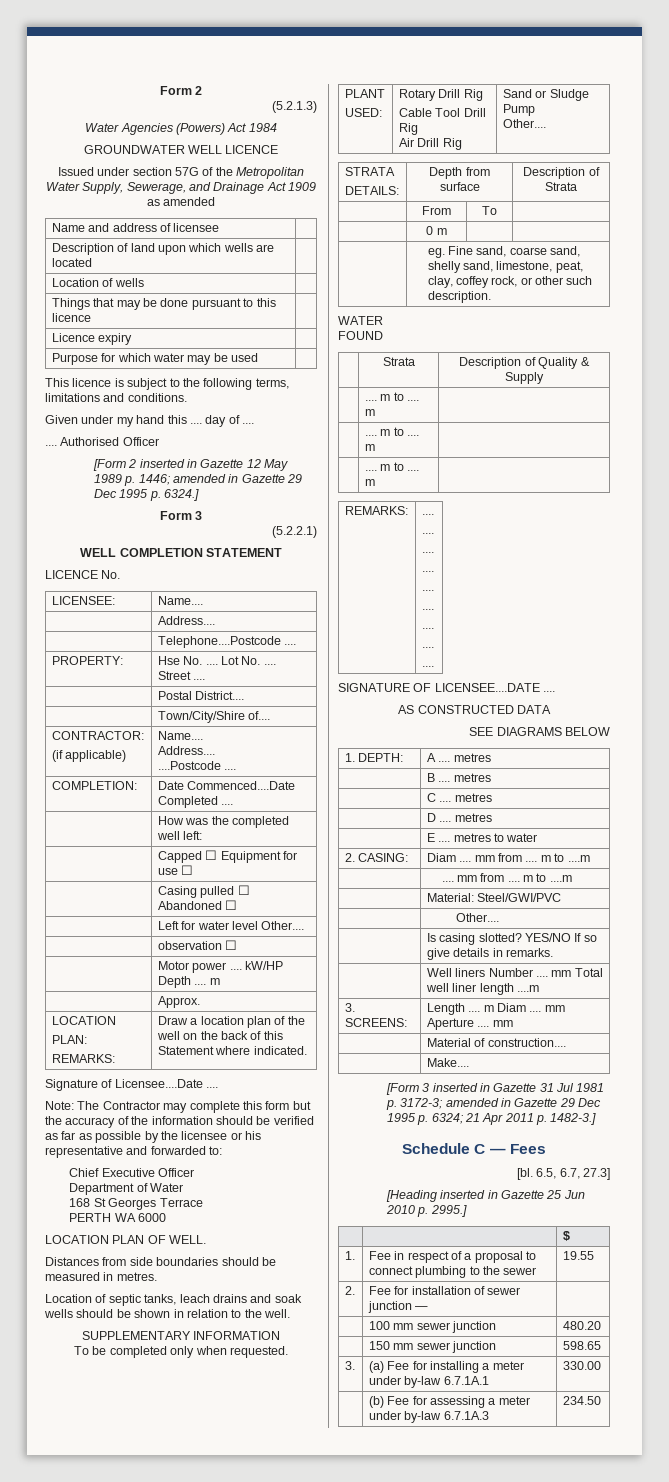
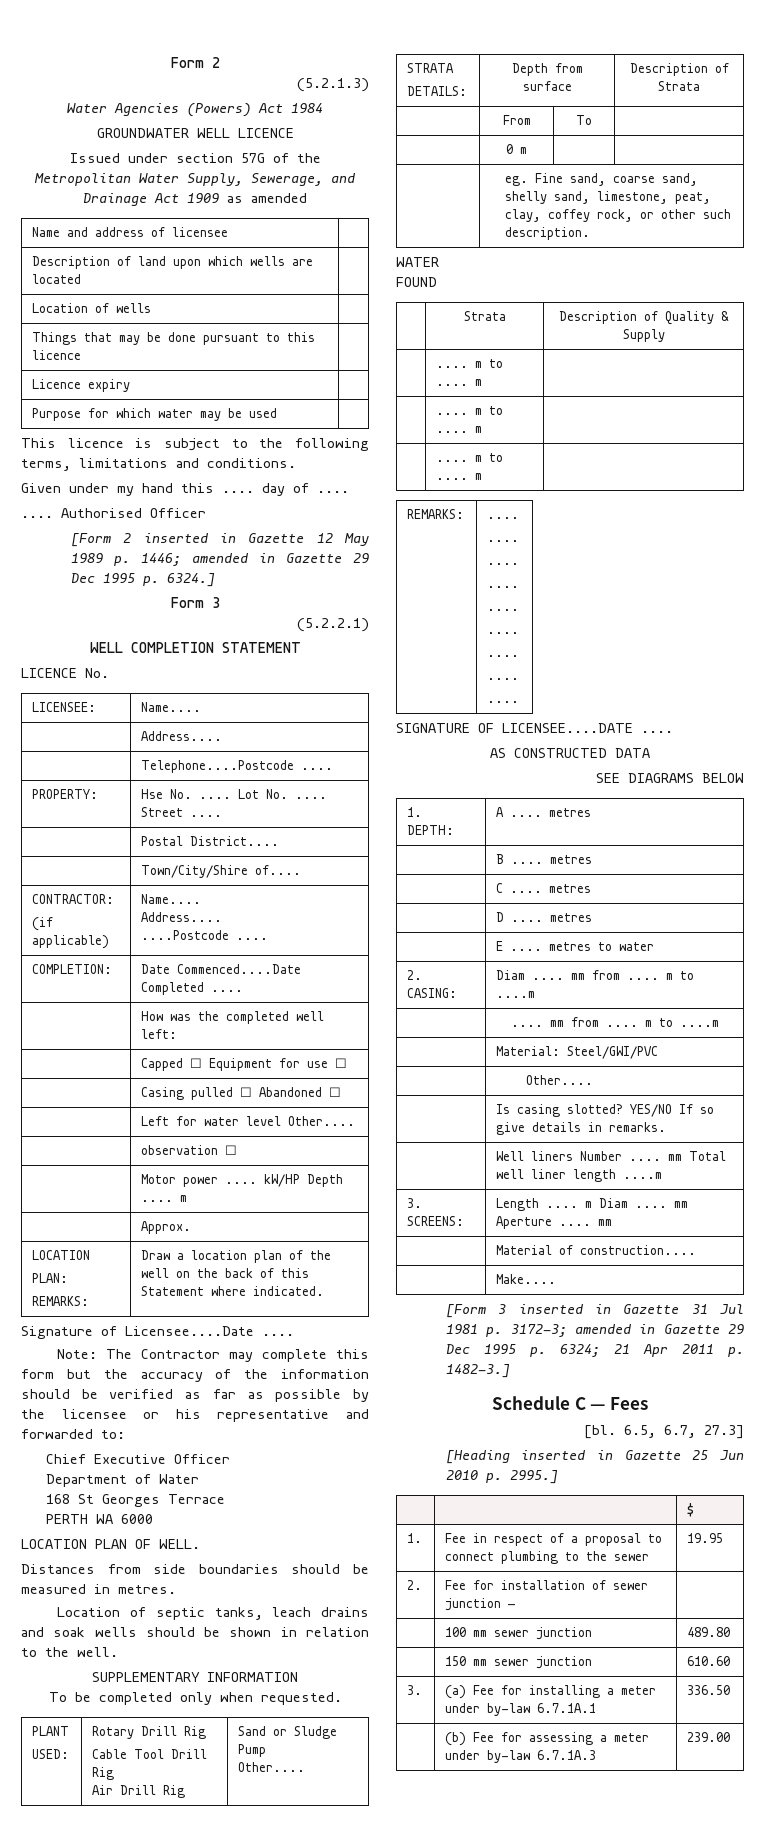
[562,1251,594,1260] 19.55 -> [687,1533,724,1543] 19.95
[562,1321,601,1330] 480.20 -> [687,1627,731,1637] 489.80
[562,1341,601,1350] 598.65 -> [687,1656,731,1666] 610.60
[562,1361,601,1370] 330.00 -> [687,1685,731,1695] 336.50
[562,1396,601,1405] 234.50 -> [687,1732,731,1742] 239.00

